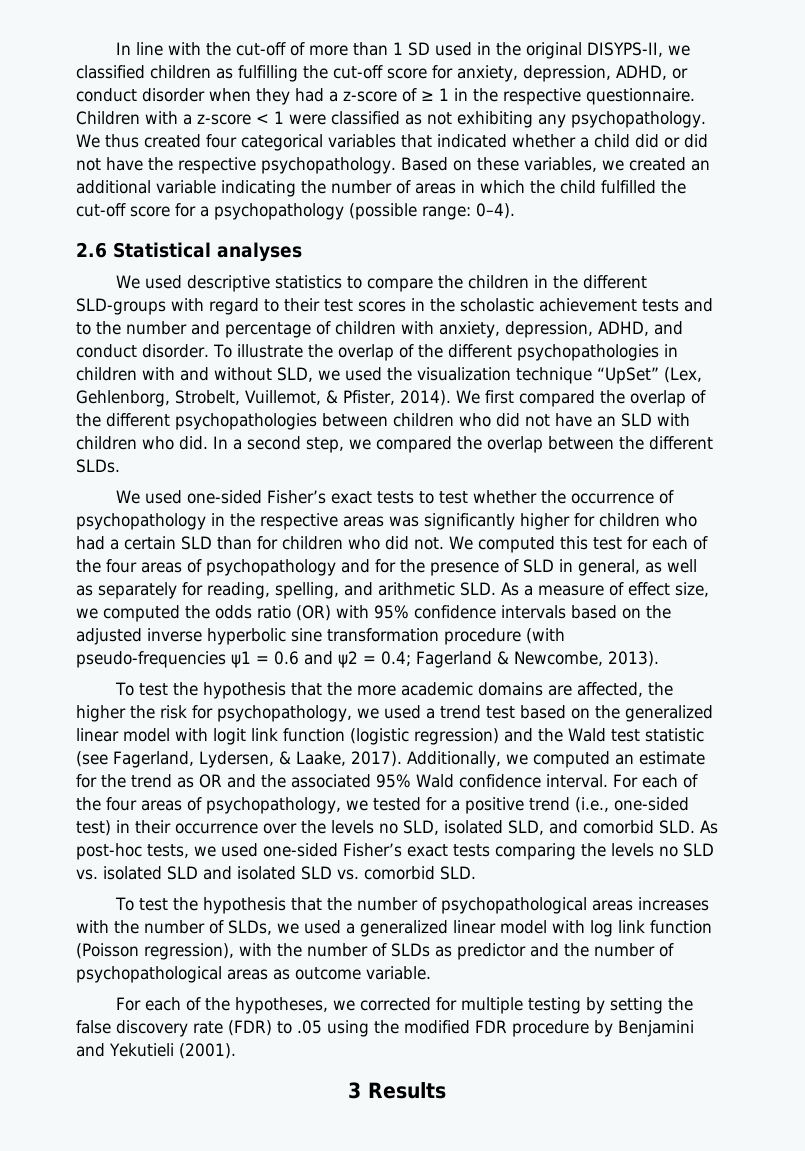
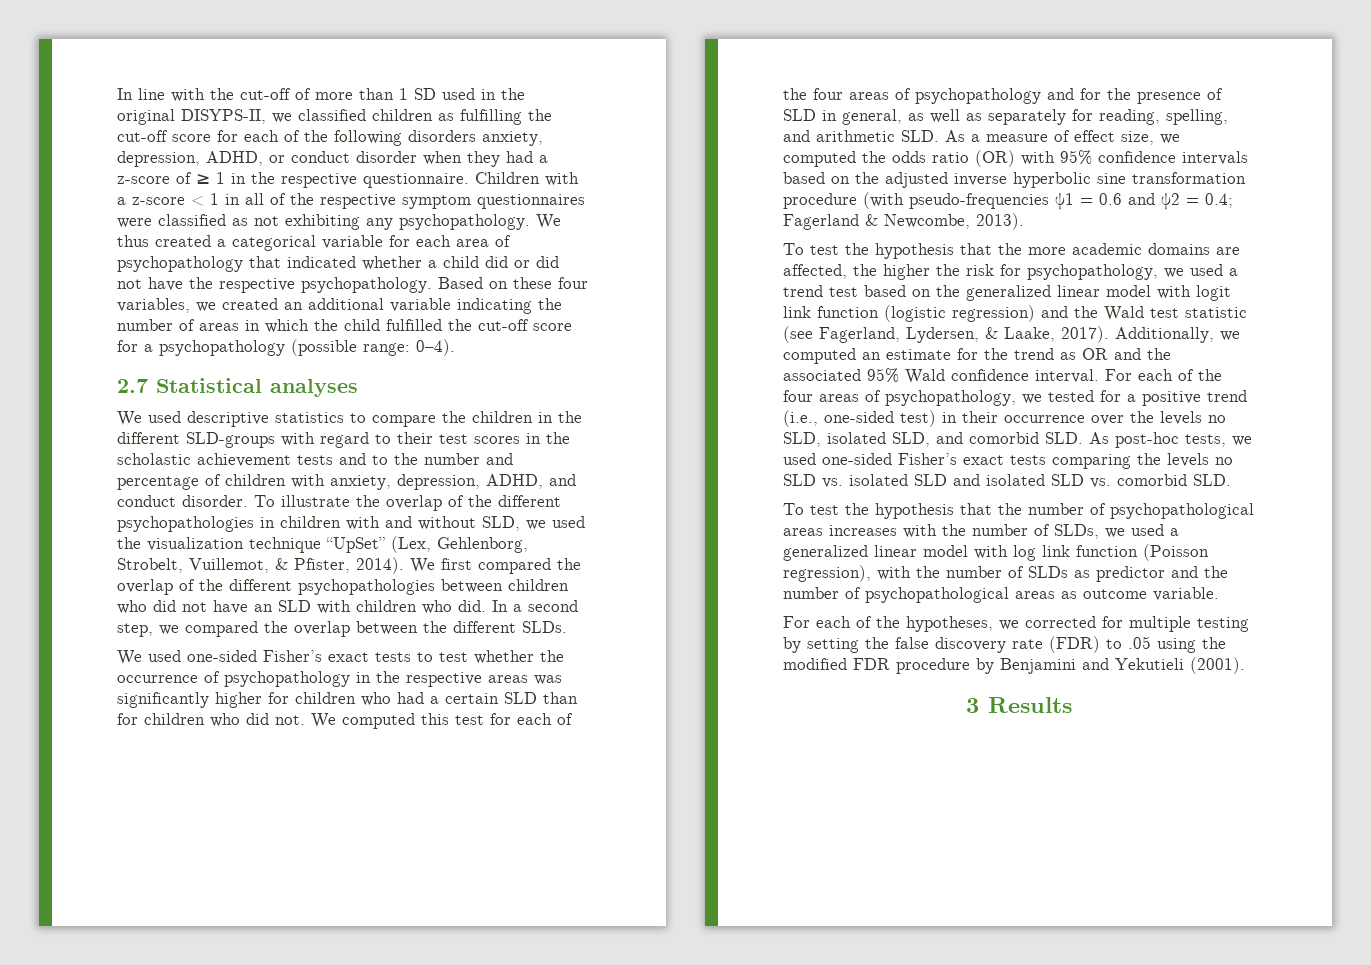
(453, 72) none -> [244,130,476,146] each of the following disorders
(284, 117) none -> [225,193,585,209] in all of the respective symptom questionnaires
[205,134,396,151] four categorical variables -> [217,235,511,251] [117,256,243,272] a categorical variable for each area of psychopathology
(519, 164) none -> [558,277,588,289] four
[76,242,107,258] 2.6 -> [117,379,148,393] 2.7

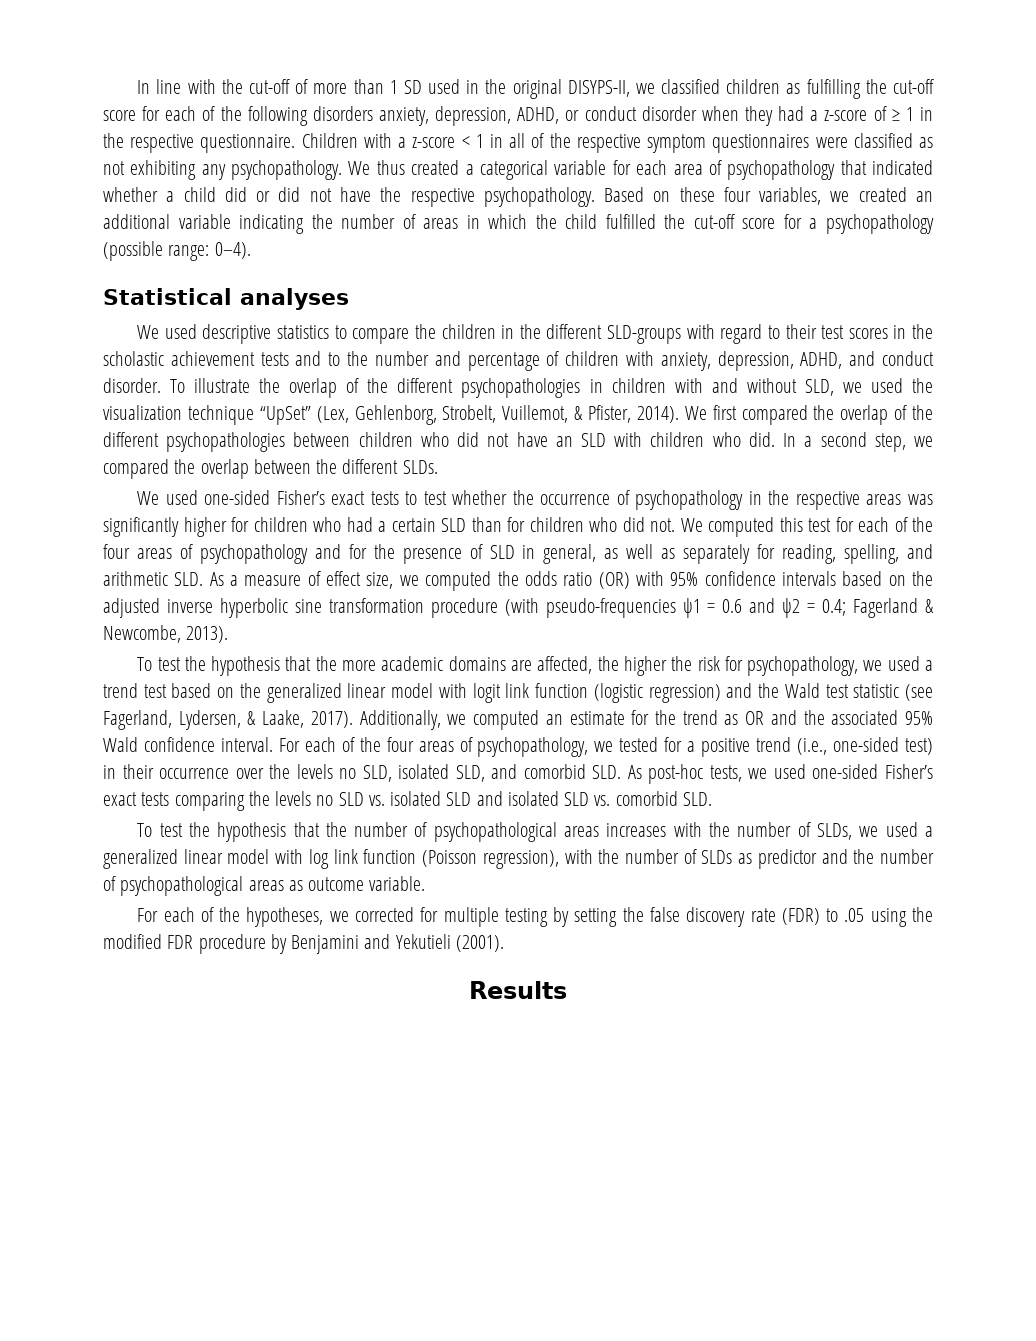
[117,379,148,393] 2.7 -> (251, 250) none
[965,698,979,713] 3 -> (504, 943) none

